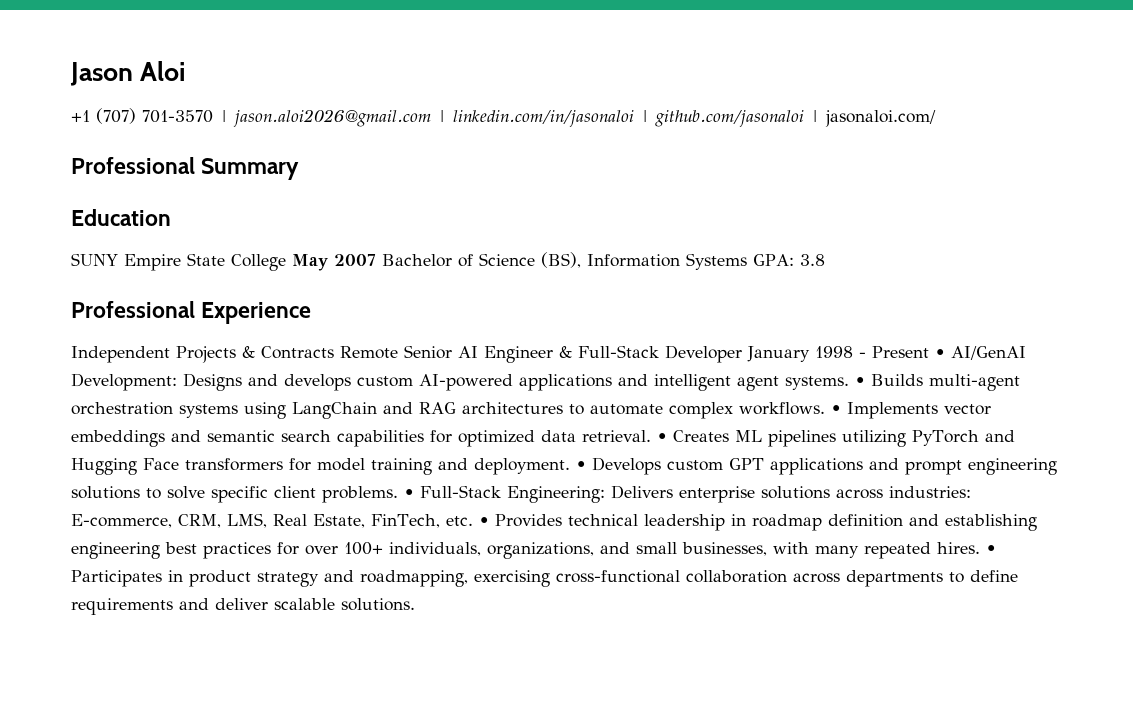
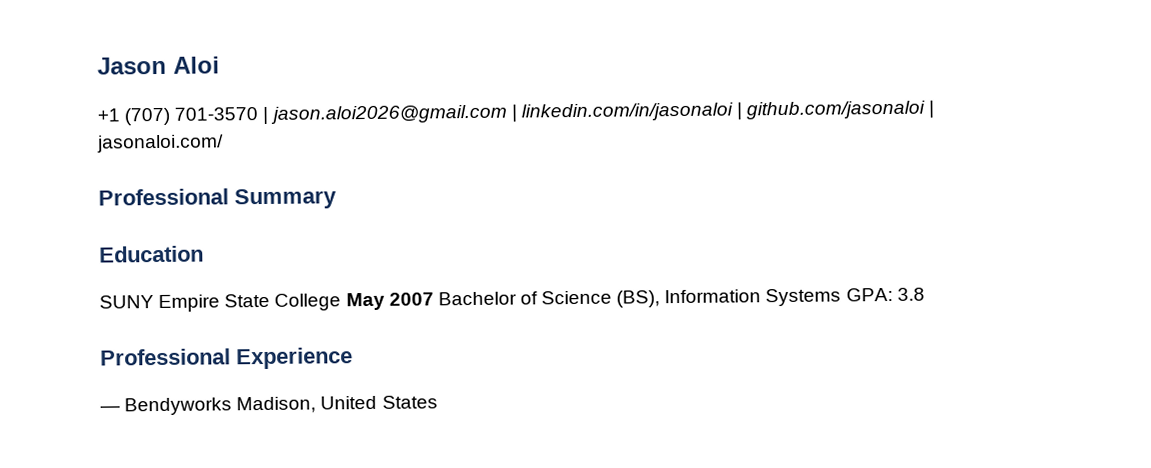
[71,345,1026,363] [71,373,1020,391] [71,402,991,419] [71,430,1015,447] [71,457,1057,475] [71,485,971,503] [71,513,1037,531] [71,542,996,559] [71,570,1018,587] [71,598,415,615] Independent Projects & Contracts Remote Senior AI Engineer & Full-Stack Developer January 1998 - Present • AI/GenAI Development: Designs and develops custom AI-powered applications and intelligent agent systems. • Builds multi-agent orchestration systems using LangChain and RAG architectures to automate complex workflows. • Implements vector embeddings and semantic search capabilities for optimized data retrieval. • Creates ML pipelines utilizing PyTorch and Hugging Face transformers for model training and deployment. • Develops custom GPT applications and prompt engineering solutions to solve specific client problems. • Full-Stack Engineering: Delivers enterprise solutions across industries: E-commerce, CRM, LMS, Real Estate, FinTech, etc. • Provides technical leadership in roadmap definition and establishing engineering best practices for over 100+ individuals, organizations, and small businesses, with many repeated hires. • Participates in product strategy and roadmapping, exercising cross-functional collaboration across departments to define requirements and deliver scalable solutions. -> [100,395,438,416] — Bendyworks Madison, United States

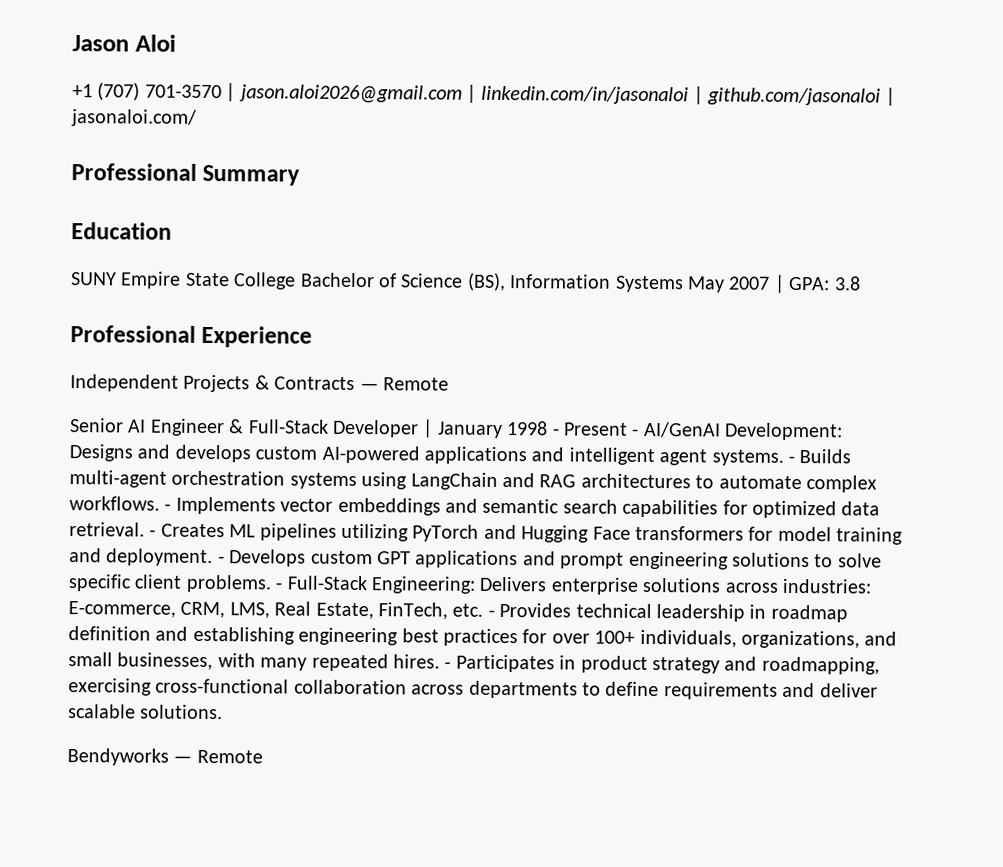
[345,292,434,311] May 2007 -> (297, 281) none
(842, 297) none -> [686,274,785,293] May 2007 |
[100,395,438,416] — Bendyworks Madison, United States -> [70,374,449,393] [69,418,844,441] [69,444,852,466] [69,470,877,493] [69,496,881,519] [69,522,904,545] [69,548,882,570] [68,574,872,595] [68,601,848,623] [68,626,898,649] [68,652,880,675] [68,678,878,700] [68,704,224,720] [67,748,263,766] Independent Projects & Contracts — Remote // Senior AI Engineer & Full-Stack Developer | January 1998 - Present - AI/GenAI Development: Designs and develops custom AI-powered applications and intelligent agent systems. - Builds multi-agent orchestration systems using LangChain and RAG architectures to automate complex workflows. - Implements vector embeddings and semantic search capabilities for optimized data retrieval. - Creates ML pipelines utilizing PyTorch and Hugging Face transformers for model training and deployment. - Develops custom GPT applications and prompt engineering solutions to solve specific client problems. - Full-Stack Engineering: Delivers enterprise solutions across industries: E-commerce, CRM, LMS, Real Estate, FinTech, etc. - Provides technical leadership in roadmap definition and establishing engineering best practices for over 100+ individuals, organizations, and small businesses, with many repeated hires. - Participates in product strategy and roadmapping, exercising cross-functional collaboration across departments to define requirements and deliver scalable solutions. // Bendyworks — Remote

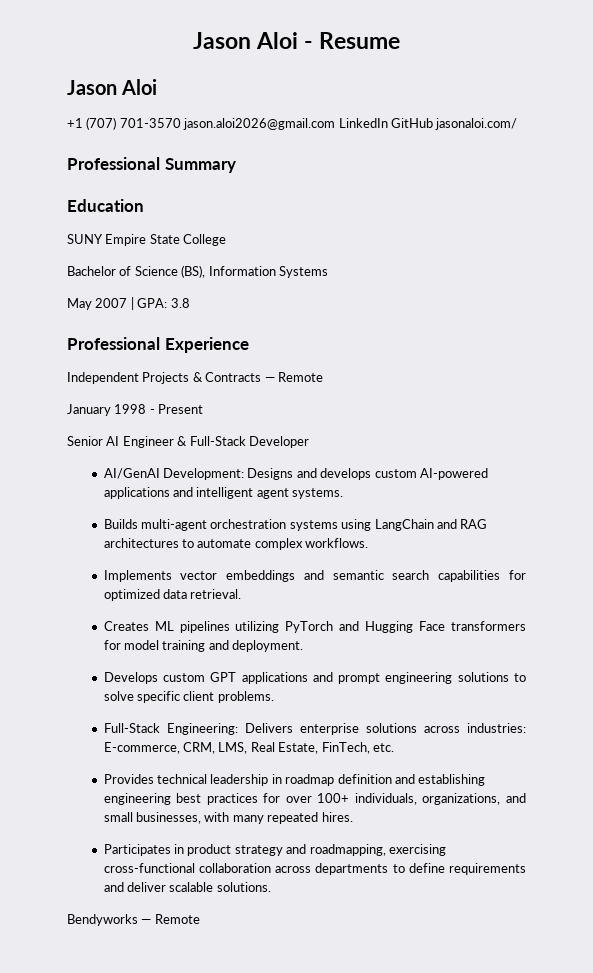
[72,34,176,52] Jason Aloi -> [192,32,401,49] [67,79,158,95] Jason Aloi - Resume // Jason Aloi
[226,83,896,106] | jason.aloi2026@gmail.com | linkedin.com/in/jasonaloi | github.com/jasonaloi | -> [183,118,433,130] jason.aloi2026@gmail.com LinkedIn GitHub
(297, 281) none -> (227, 240) //
(684, 284) none -> (328, 272) //
(449, 384) none -> [67,404,204,416] // January 1998 - Present
[422,419,640,439] | January 1998 - Present - -> (309, 442) //
[787,455,795,463] - -> (344, 493) //
[164,503,172,511] - -> (369, 543) //
[149,529,157,537] - -> (242, 594) //
[217,556,225,564] - -> (304, 646) //
[275,582,283,590] - -> (274, 697) //
[487,609,495,617] - -> (394, 747) //
[444,661,452,669] - -> (353, 817) //

